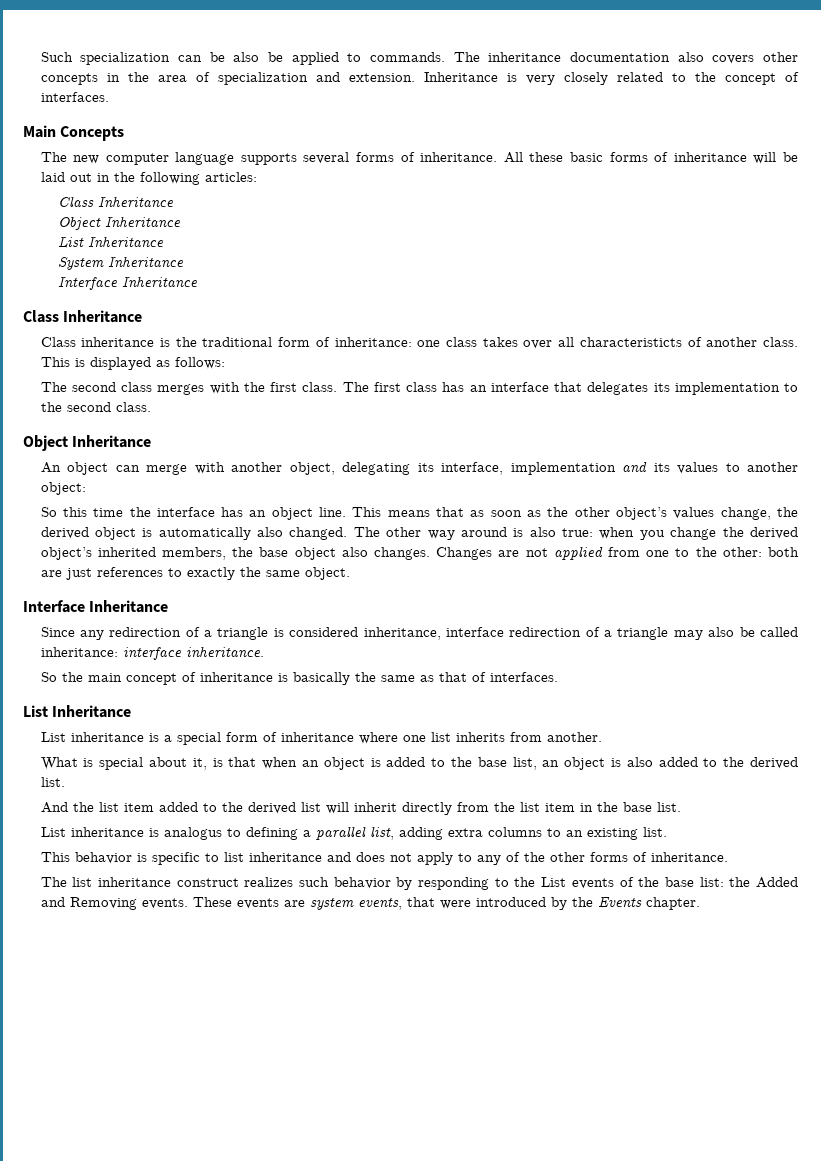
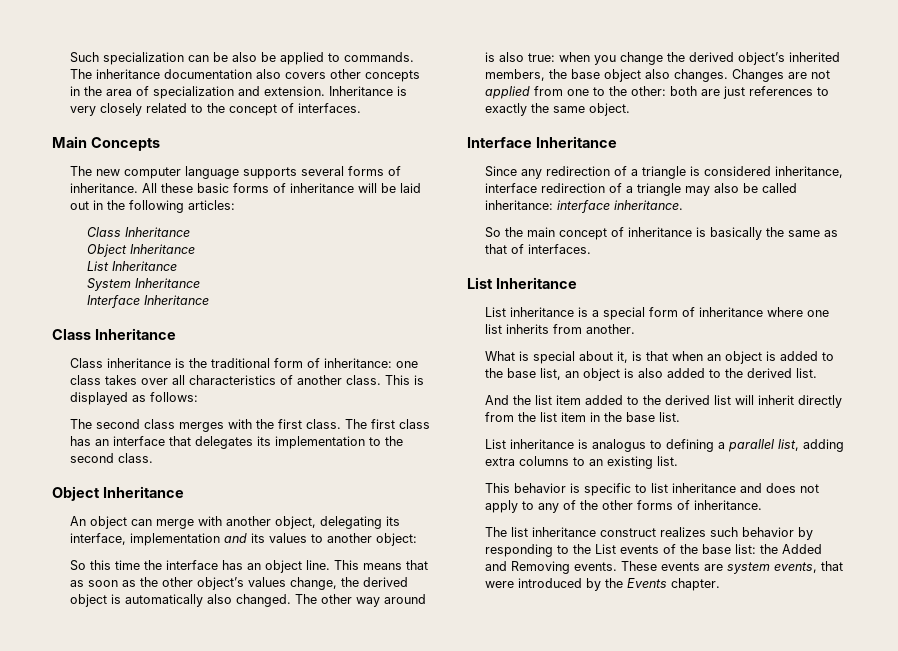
[579,337,682,347] characteristicts -> [188,375,276,385] characteristics

